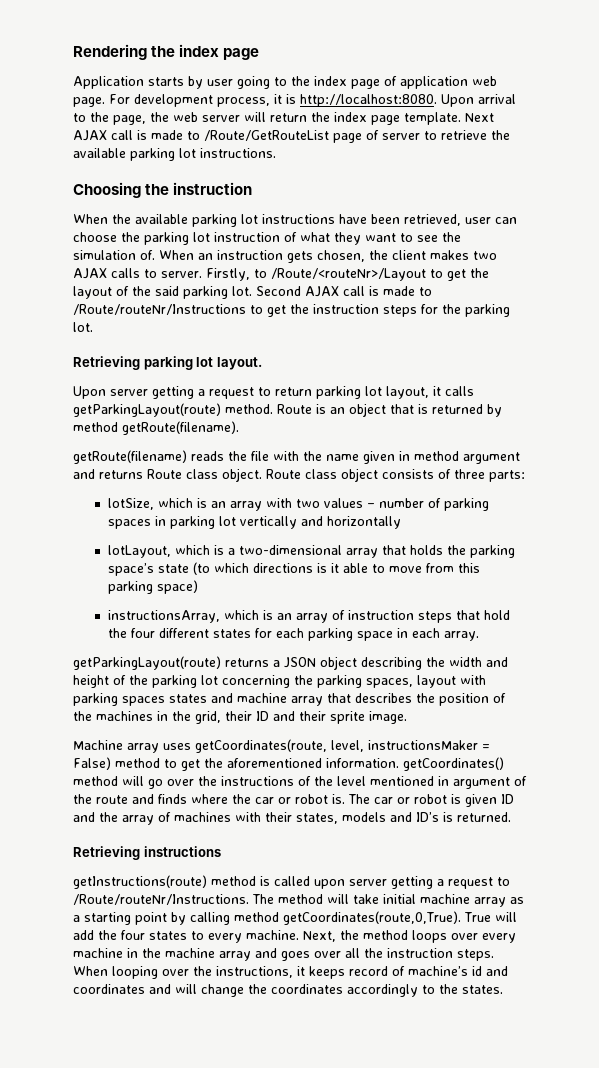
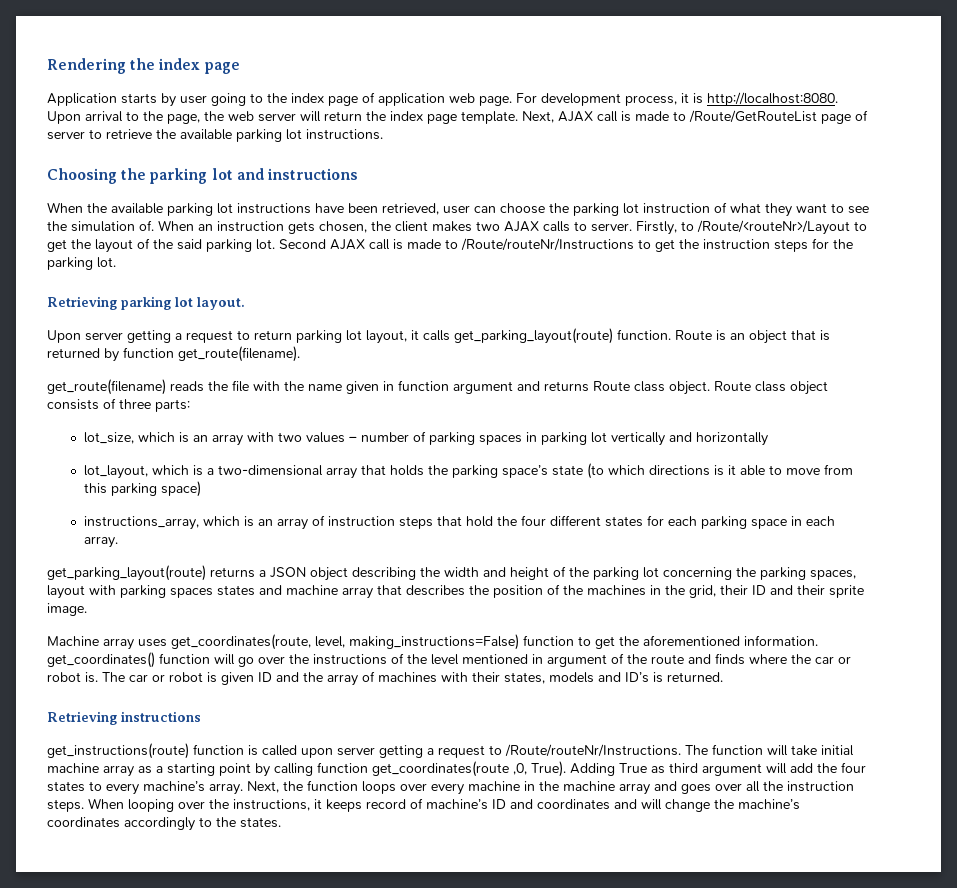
[465,113,494,122] Next -> [522,111,554,123] Next,
[173,182,253,195] instruction -> [150,168,358,184] parking lot and instructions
[73,403,273,417] getParkingLayout(route) method. -> [454,328,671,344] get_parking_layout(route) function.
[73,421,239,435] [73,450,187,464] method getRoute(filename). // getRoute(filename) -> [123,346,300,362] [47,379,166,395] function get_route(filename). // get_route(filename)
[414,451,459,461] method -> [398,380,449,391] function
[107,498,154,510] lotSize, -> [83,432,134,444] lot_size,
[107,545,171,558] lotLayout, -> [83,465,148,479] lot_layout,
[107,610,220,623] instructionsArray, -> [83,516,199,530] instructions_array,
[73,656,221,670] getParkingLayout(route) -> [47,565,206,581] get_parking_layout(route)
[195,739,490,753] [73,757,160,770] getCoordinates(route, level, instructionsMaker = False) method -> [171,634,574,650] get_coordinates(route, level, making_instructions=False) function
[403,757,504,771] [73,776,118,786] getCoordinates() method -> [47,652,210,668] get_coordinates() function
[73,875,256,889] getInstructions(route) method -> [47,743,244,759] get_instructions(route) function
[278,894,323,904] method -> [712,744,763,755] function
[234,911,491,925] method getCoordinates(route,0,True). True -> [317,761,762,777] function get_coordinates(route ,0, True). Adding True as third argument
[246,930,299,940] machine. -> [143,781,243,795] machine’s array.
[363,930,408,940] method -> [307,780,358,791] function
[472,966,482,976] id -> [492,799,506,809] ID
(267, 989) none -> [738,799,800,810] machine’s

